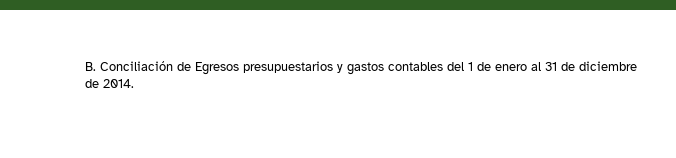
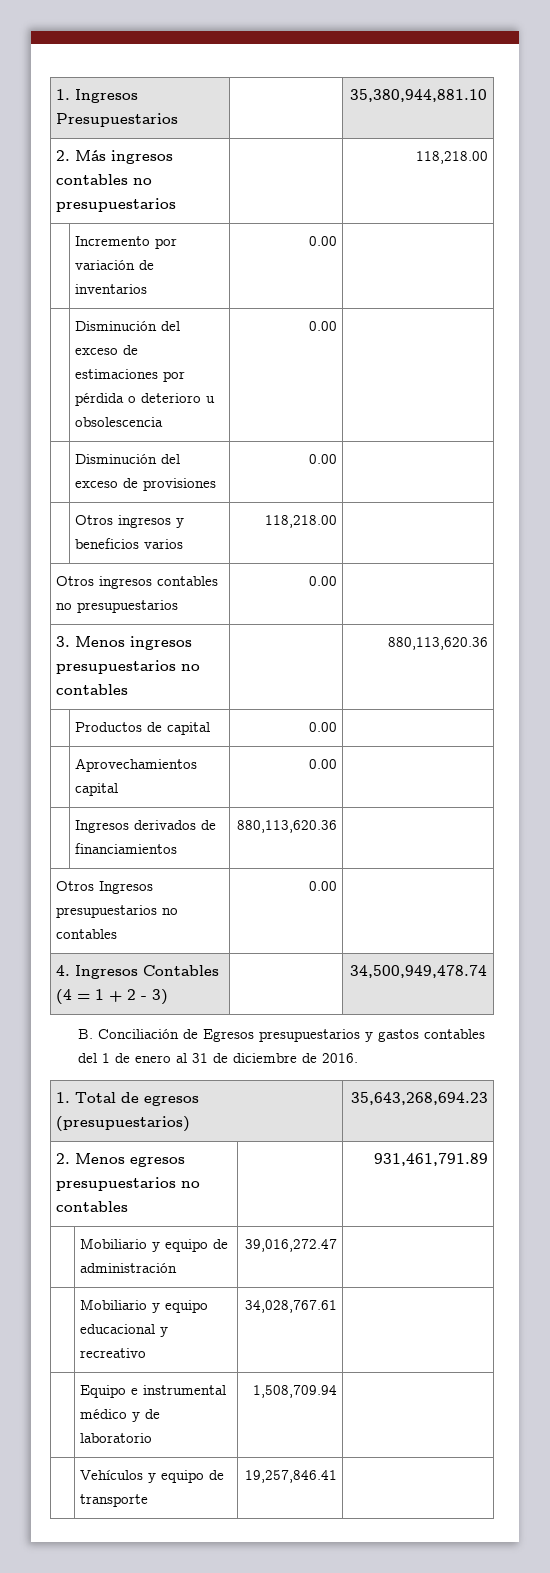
(85, 66) none -> [56,89,139,103] [56,113,179,127] [349,89,487,102] [56,150,174,164] [56,174,153,185] [56,198,177,212] [415,151,488,164] [75,236,178,249] [75,260,155,270] [75,284,148,294] [308,236,337,246] [75,321,181,331] [75,345,139,355] [75,369,186,382] [75,393,216,406] [75,417,164,427] [308,321,337,331] [75,454,181,464] [75,478,217,491] [308,454,337,464] [75,515,185,528] [75,538,184,549] [264,515,337,528] [56,576,219,589] [56,600,179,613] [308,576,337,586] [56,636,193,650] [56,660,201,674] [56,684,129,695] [387,637,488,650] [75,722,211,735] [308,722,337,732] [75,758,198,772] [75,783,119,796] [308,759,337,769] [75,820,217,833] [75,843,178,854] [236,820,337,833] [56,881,154,894] [56,905,179,918] [56,929,118,939] [308,881,337,891] [56,965,220,979] [56,989,169,1005] [349,965,487,978] 1. Ingresos Presupuestarios | | 35,380,944,881.10 // 2. Más ingresos contables no presupuestarios | | 118,218.00 // | Incremento por variación de inventarios | 0.00 | // | Disminución del exceso de estimaciones por pérdida o deterioro u obsolescencia | 0.00 | // | Disminución del exceso de provisiones | 0.00 | // | Otros ingresos y beneficios varios | 118,218.00 | // Otros ingresos contables no presupuestarios | 0.00 | // 3. Menos ingresos presupuestarios no contables | | 880,113,620.36 // | Productos de capital | 0.00 | // | Aprovechamientos capital | 0.00 | // | Ingresos derivados de financiamientos | 880,113,620.36 | // Otros Ingresos presupuestarios no contables | 0.00 | // 4. Ingresos Contables (4 = 1 + 2 - 3) | | 34,500,949,478.74 //
[103,79,135,88] 2014. -> [321,1053,358,1063] [56,1092,200,1106] [56,1116,191,1132] [350,1092,488,1105] [56,1153,186,1167] [56,1177,201,1191] [56,1201,129,1212] [373,1153,488,1166] [80,1238,229,1252] [80,1263,178,1273] [244,1239,337,1252] [80,1299,209,1313] [80,1324,169,1337] [80,1348,147,1358] [244,1300,337,1313] [80,1385,227,1398] [80,1409,161,1422] [80,1433,153,1443] [252,1385,337,1398] [80,1470,225,1483] [80,1494,149,1507] [244,1470,337,1483] 2016. // 1. Total de egresos (presupuestarios) | 35,643,268,694.23 // 2. Menos egresos presupuestarios no contables | | 931,461,791.89 // | Mobiliario y equipo de administración | 39,016,272.47 | // | Mobiliario y equipo educacional y recreativo | 34,028,767.61 | // | Equipo e instrumental médico y de laboratorio | 1,508,709.94 | // | Vehículos y equipo de transporte | 19,257,846.41 |

